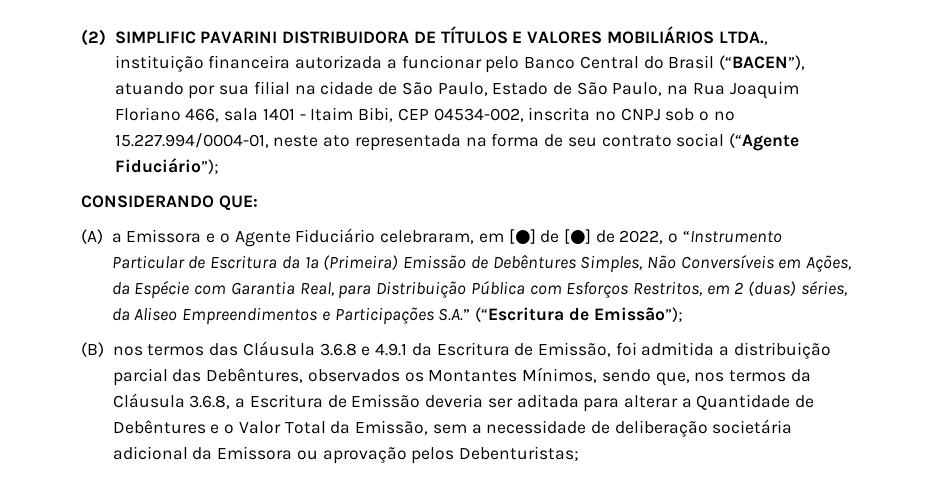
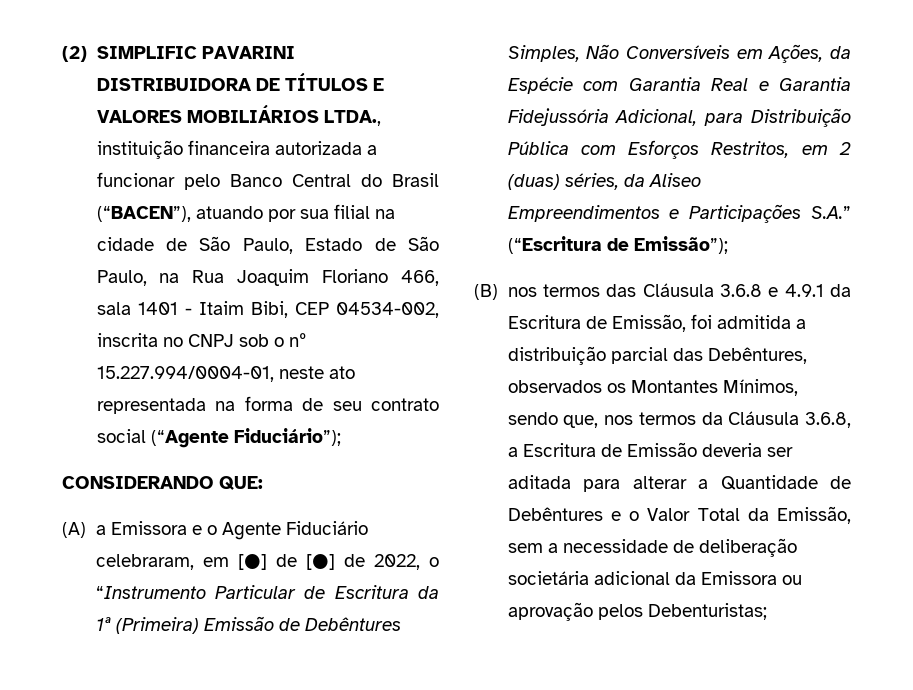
[299,282,334,296] Real, -> [711,77,851,91] [507,108,698,126] Real e Garantia Fidejussória Adicional,

